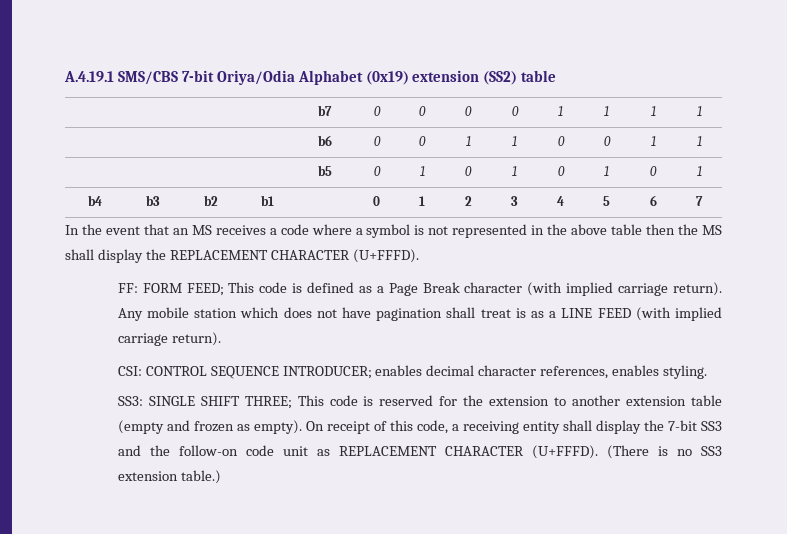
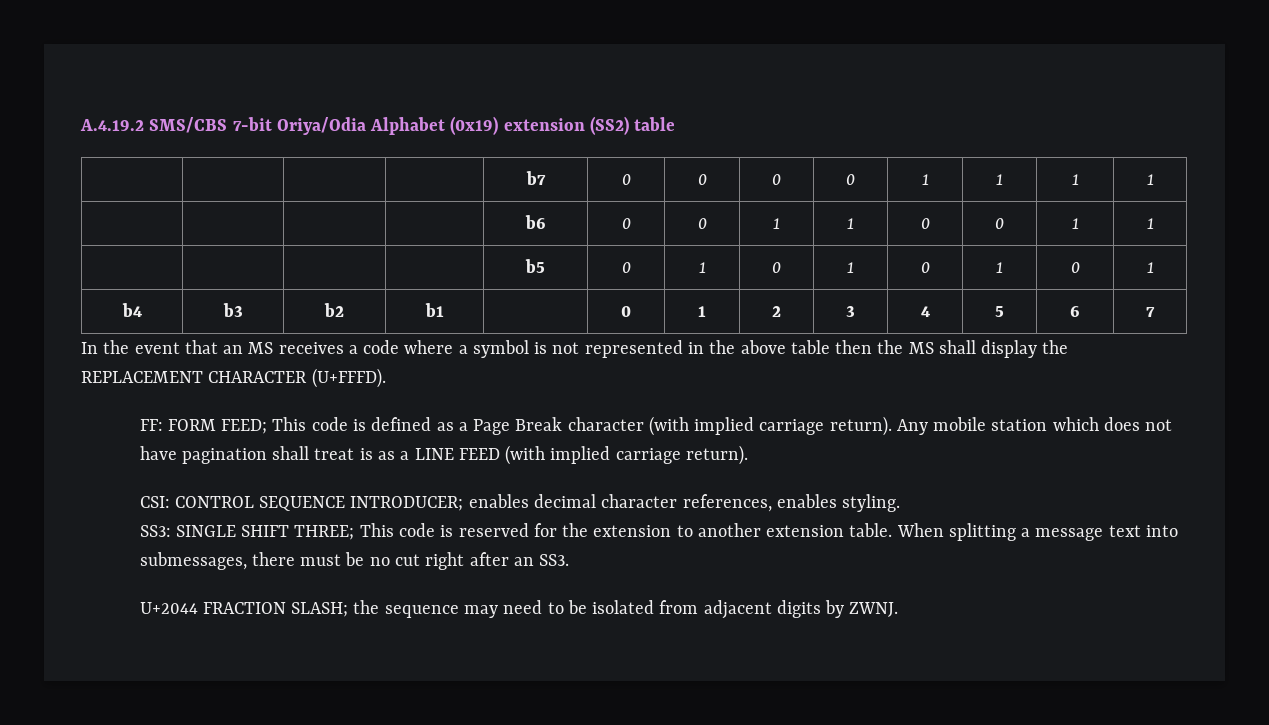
[64,71,114,82] A.4.19.1 -> [80,119,144,131] A.4.19.2
[690,395,722,406] [117,420,723,434] [117,445,722,459] [117,470,221,484] table (empty and frozen as empty). On receipt of this code, a receiving entity shall display the 7-bit SS3 and the follow-on code unit as REPLACEMENT CHARACTER (U+FFFD). (There is no SS3 extension table.) -> [849,523,1178,541] [139,552,570,570] [139,600,899,619] table. When splitting a message text into submessages, there must be no cut right after an SS3. // U+2044 FRACTION SLASH; the sequence may need to be isolated from adjacent digits by ZWNJ.

